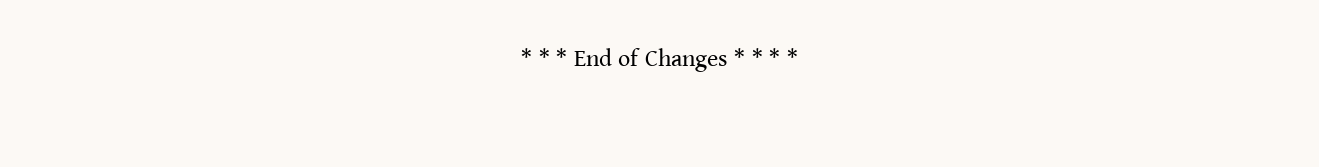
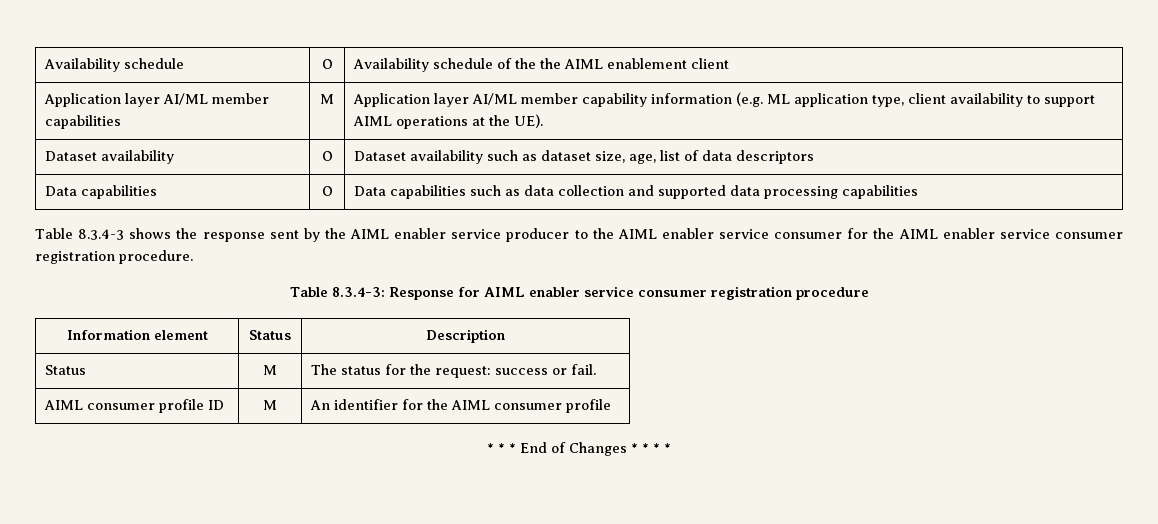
(521, 57) none -> [44,58,185,72] [321,59,333,69] [353,58,730,72] [44,93,270,107] [45,115,122,129] [320,94,334,104] [353,92,1096,107] [353,114,544,129] [45,150,175,164] [321,151,333,161] [354,150,815,164] [45,185,158,199] [321,186,333,196] [354,185,919,199] [35,228,1123,242] [35,250,193,264] [289,286,869,300] [66,329,208,340] [249,330,291,340] [425,329,505,343] [45,365,87,375] [263,365,277,375] [311,364,597,378] [44,399,225,413] [263,400,277,410] [310,399,612,413] Availability schedule | O | Availability schedule of the the AIML enablement client // Application layer AI/ML member capabilities | M | Application layer AI/ML member capability information (e.g. ML application type, client availability to support AIML operations at the UE). // Dataset availability | O | Dataset availability such as dataset size, age, list of data descriptors // Data capabilities | O | Data capabilities such as data collection and supported data processing capabilities // Table 8.3.4-3 shows the response sent by the AIML enabler service producer to the AIML enabler service consumer for the AIML enabler service consumer registration procedure. // Table 8.3.4-3: Response for AIML enabler service consumer registration procedure // Information element | Status | Description // Status | M | The status for the request: success or fail. // AIML consumer profile ID | M | An identifier for the AIML consumer profile //

